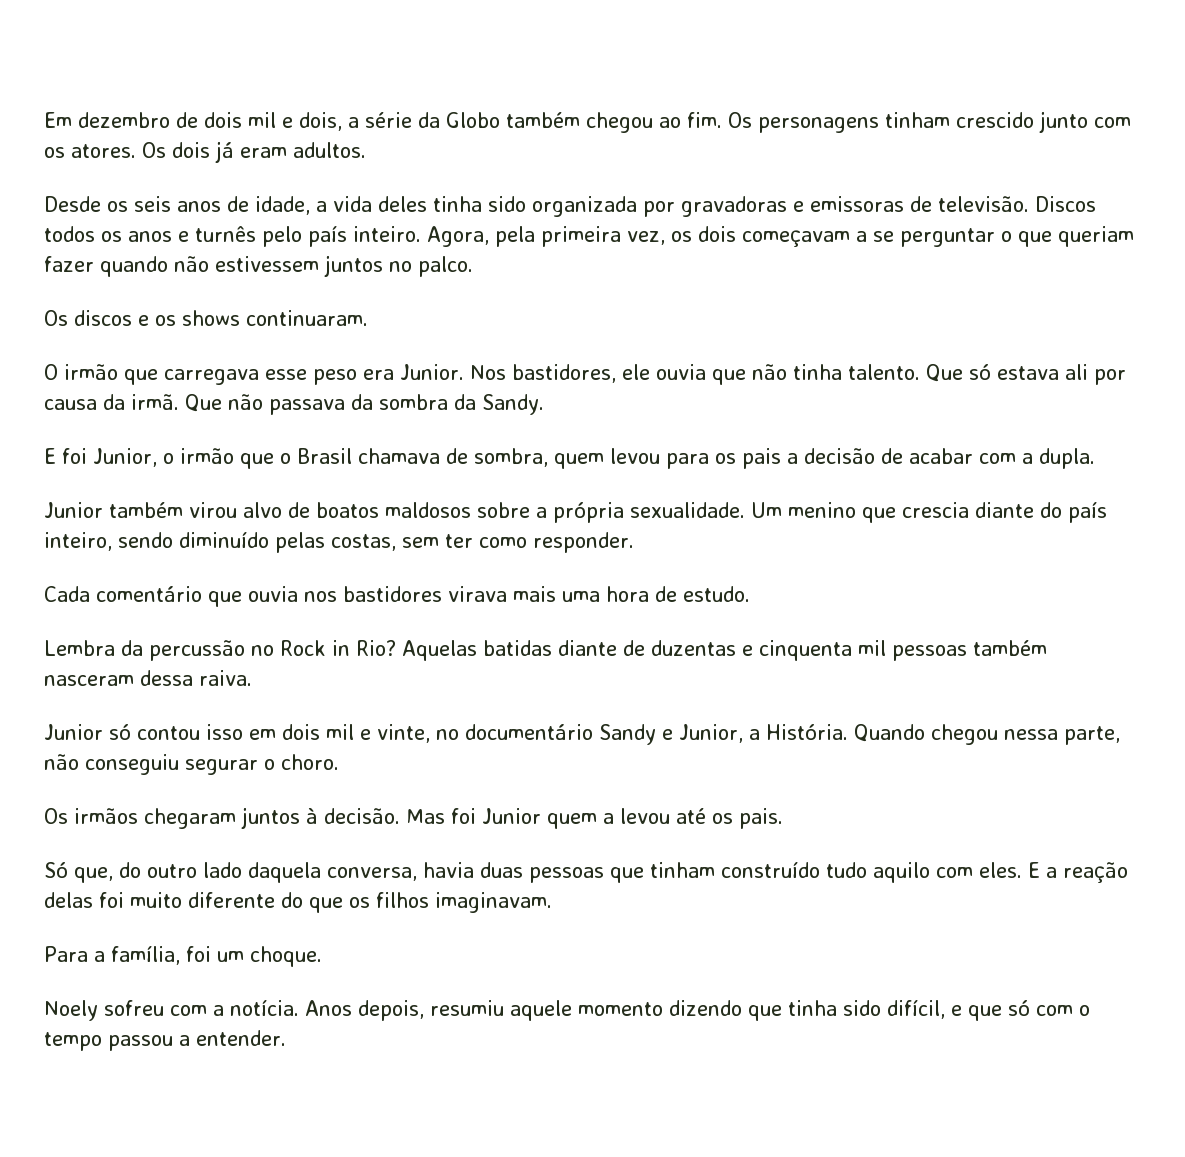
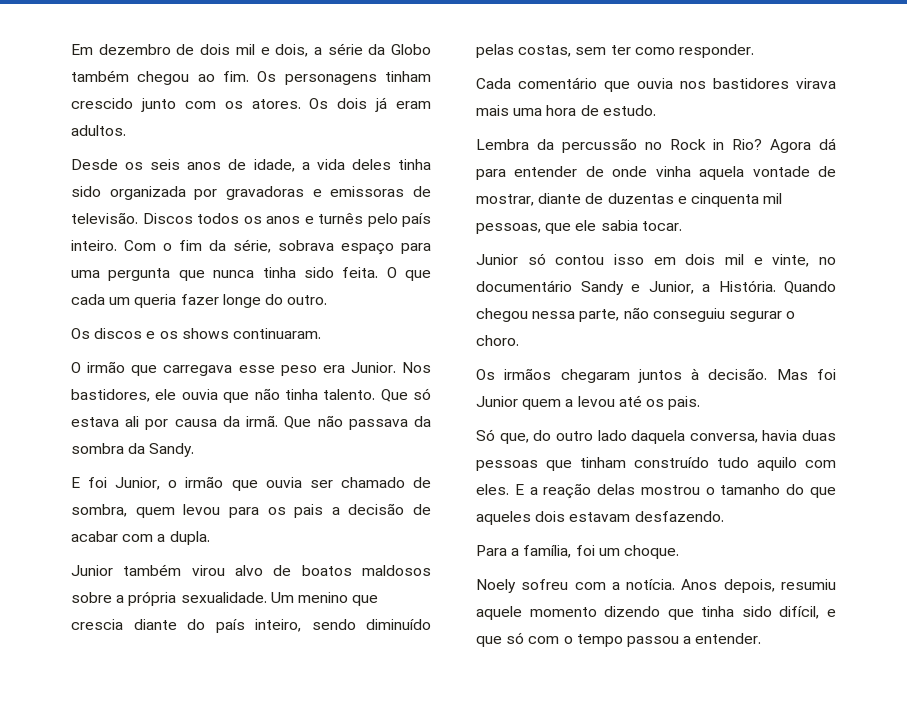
[427,226,1134,247] [44,255,473,277] Agora, pela primeira vez, os dois começavam a se perguntar o que queriam fazer quando não estivessem juntos no palco. -> [124,239,431,255] [71,267,431,281] [71,294,328,308] Com o fim da série, sobrava espaço para uma pergunta que nunca tinha sido feita. O que cada um queria fazer longe do outro.
[280,448,440,464] o Brasil chamava -> [265,477,405,488] ouvia ser chamado
[402,640,552,661] Aquelas batidas -> [770,138,836,153] [476,166,836,180] [476,194,534,206] Agora dá para entender de onde vinha aquela vontade de mostrar,
[892,640,1047,661] [44,670,252,686] pessoas também nasceram dessa raiva. -> [476,220,682,234] pessoas, que ele sabia tocar.
[99,892,552,913] foi muito diferente do que os filhos imaginavam. -> [640,484,836,498] [476,511,724,525] mostrou o tamanho do que aqueles dois estavam desfazendo.

